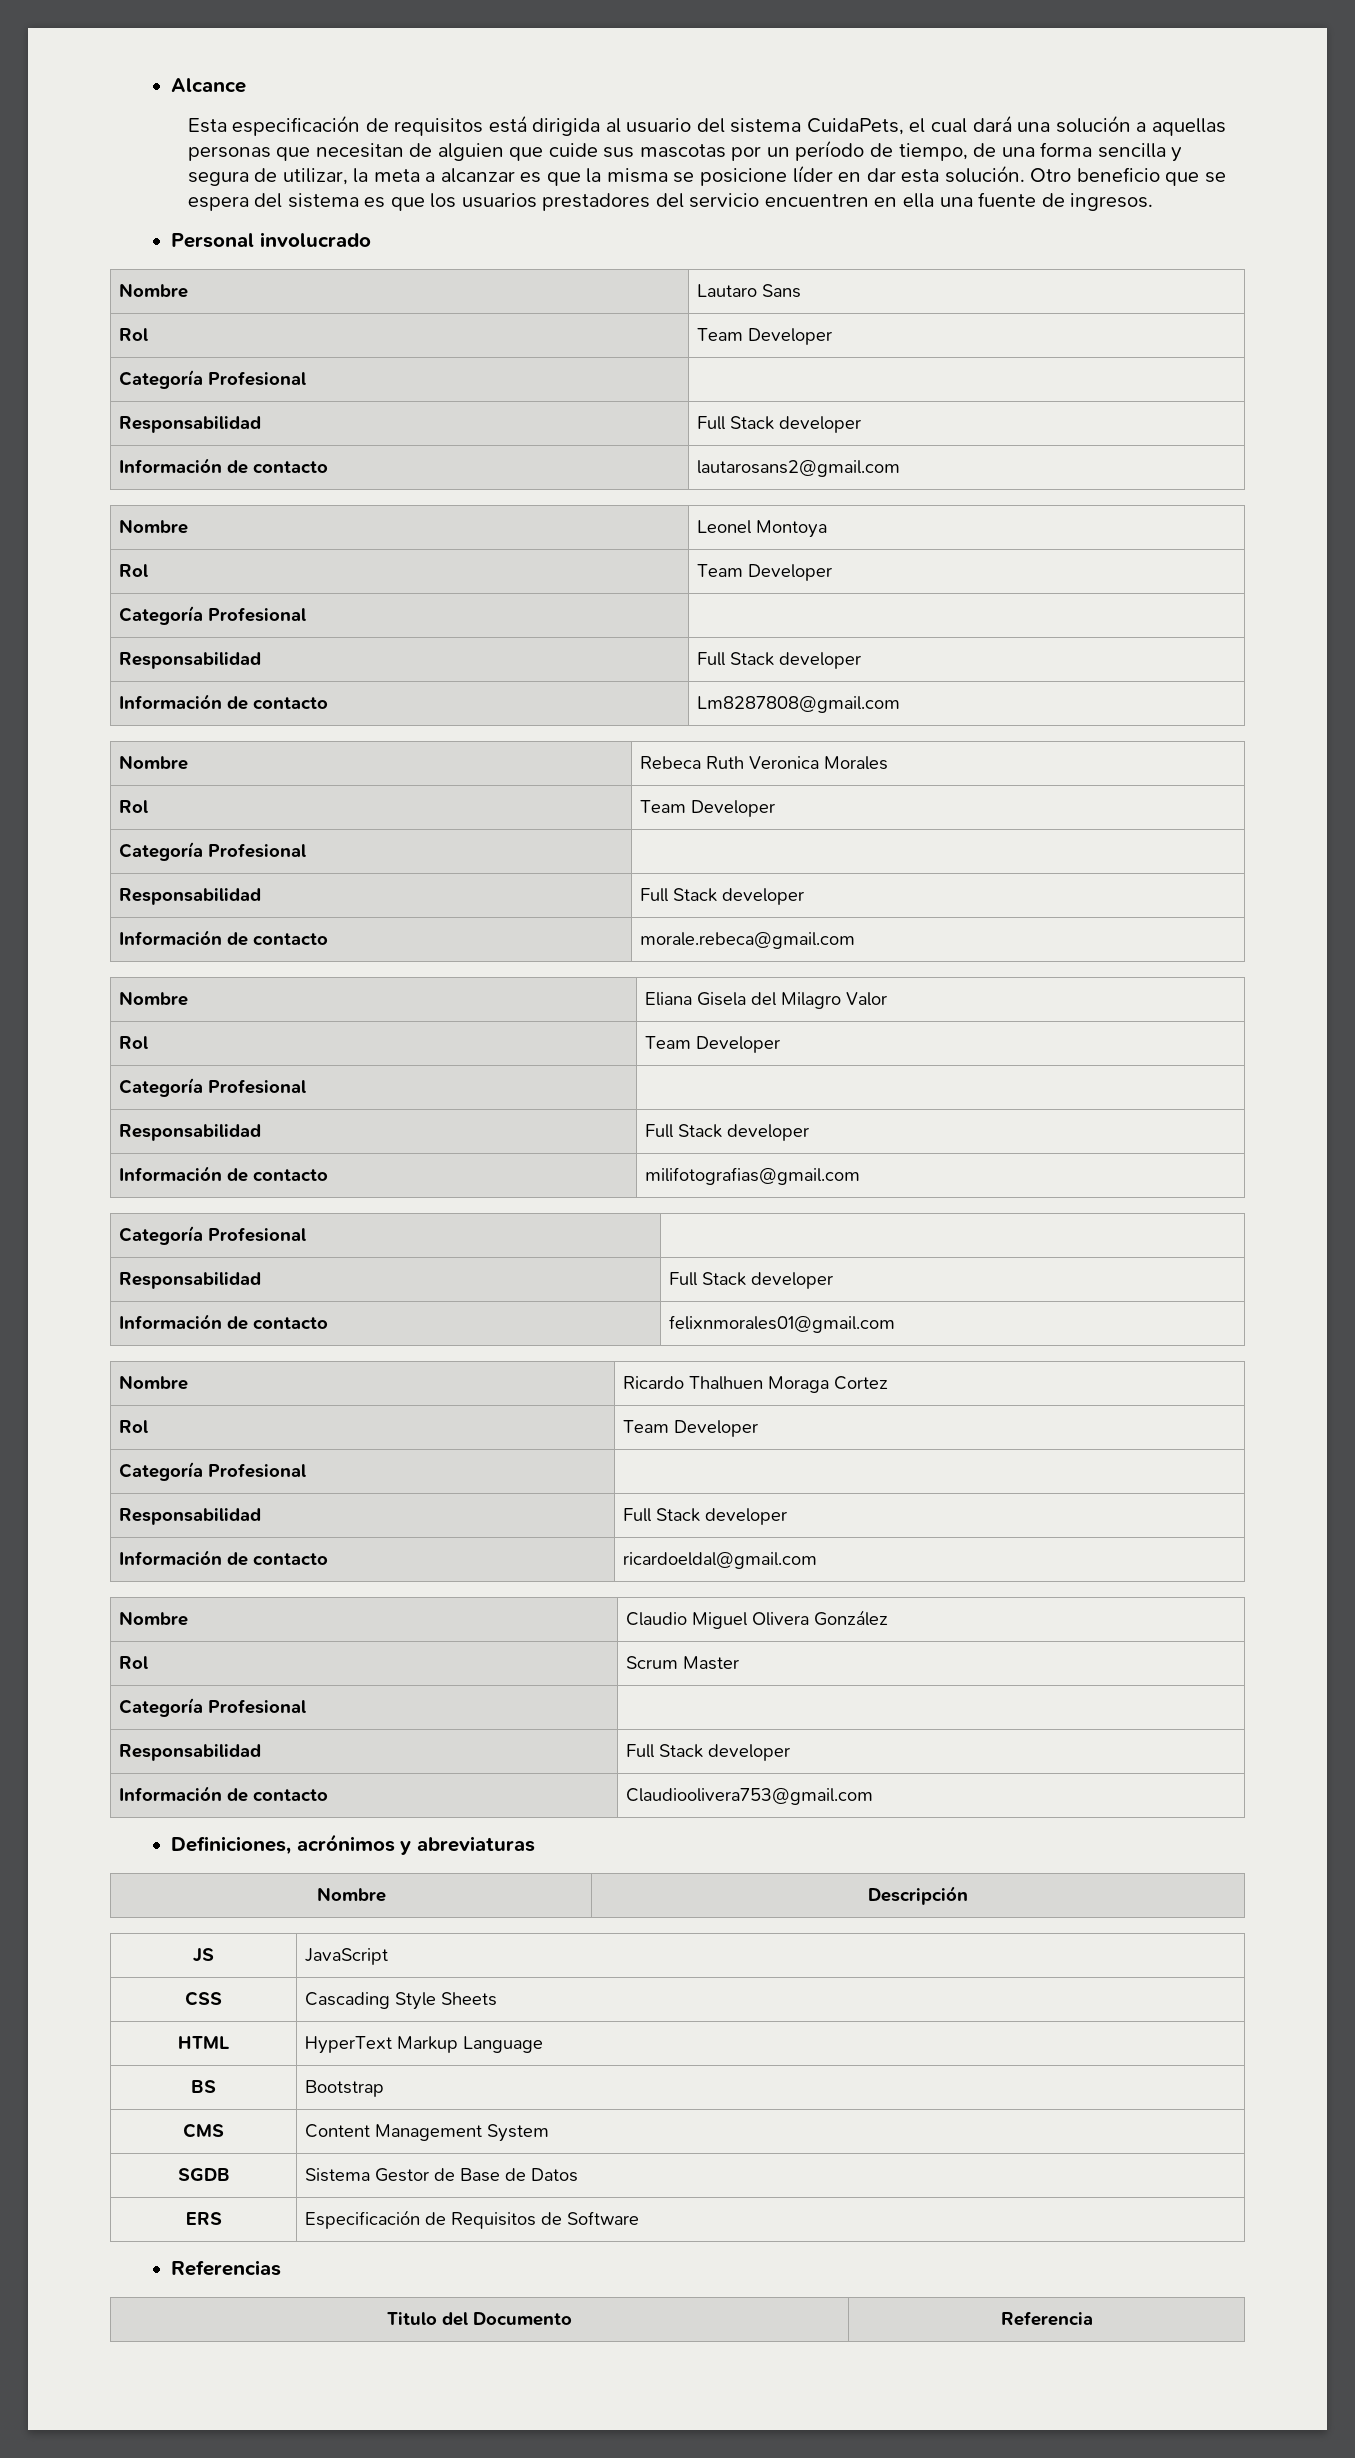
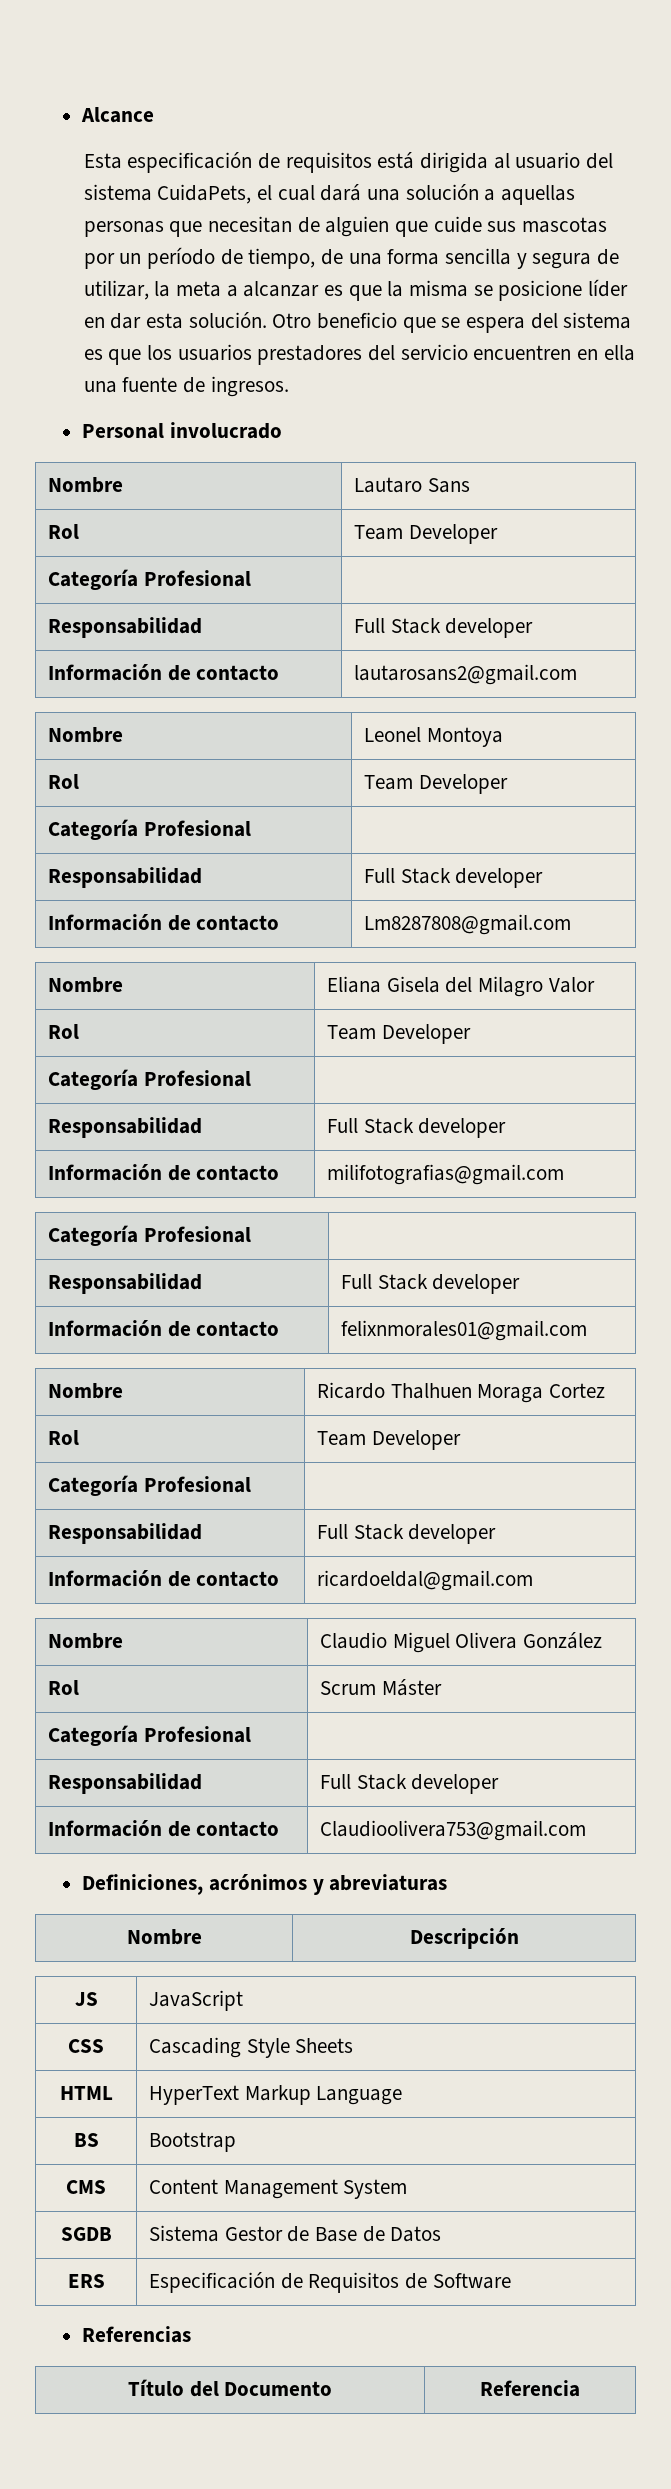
[118,755,188,770] [639,756,888,770] [118,800,148,813] [639,800,775,817] [118,842,306,861] [118,888,261,905] [639,888,804,905] [118,930,328,946] [639,931,855,949] // Nombre | Rebeca Ruth Veronica Morales // Rol | Team Developer // Categoría Profesional | // Responsabilidad | Full Stack developer // Información de contacto | morale.rebeca@gmail.com -> (572, 924) none
[682,1656,739,1670] Master -> [381,1679,442,1696] Máster
[387,2312,437,2325] Titulo -> [127,2379,184,2396] Título

